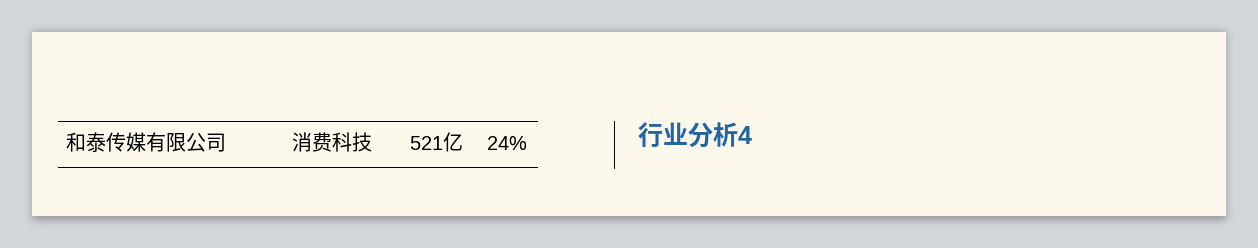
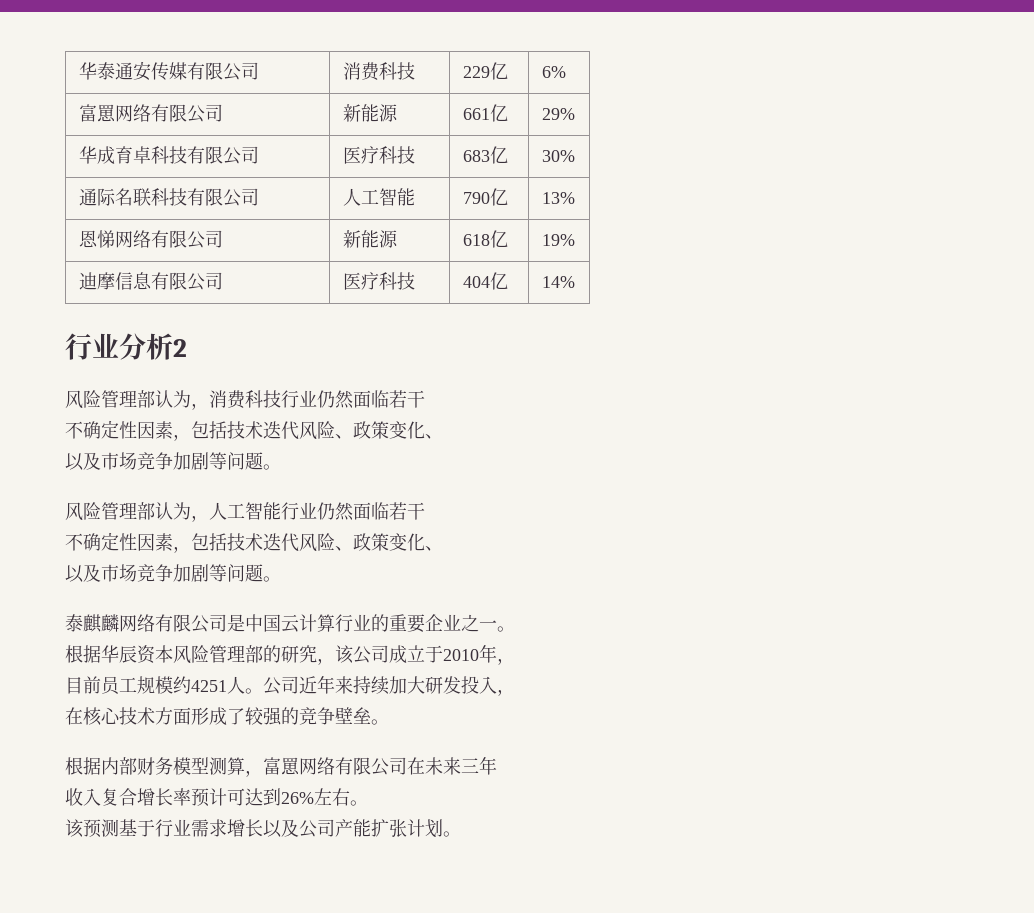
[66,132,107,152] 和泰 -> [78,61,151,81] 华泰通安
[410,132,464,152] [487,136,528,150] [638,122,752,148] 521亿 | 24% // 行业分析4 -> [462,62,508,80] [541,66,566,78] [78,104,223,123] [342,104,398,122] [462,104,508,122] [541,108,575,120] [78,146,259,165] [342,146,415,164] [462,146,508,164] [541,150,575,162] [78,188,259,207] [342,188,415,206] [462,188,508,206] [541,192,575,204] [78,230,223,249] [342,230,398,248] [462,230,508,248] [541,234,575,246] [78,272,223,291] [342,272,415,290] [462,272,508,290] [541,276,575,288] [65,333,187,360] [65,390,425,410] [65,420,443,441] [65,452,281,471] [65,502,425,522] [65,532,443,553] [65,564,281,583] [65,614,515,633] [65,644,515,665] [65,675,515,696] [65,707,389,726] [65,756,497,777] [65,788,368,807] [65,819,461,838] 229亿 | 6% // 富罳网络有限公司 | 新能源 | 661亿 | 29% // 华成育卓科技有限公司 | 医疗科技 | 683亿 | 30% // 通际名联科技有限公司 | 人工智能 | 790亿 | 13% // 恩悌网络有限公司 | 新能源 | 618亿 | 19% // 迪摩信息有限公司 | 医疗科技 | 404亿 | 14% // 行业分析2 // 风险管理部认为，消费科技行业仍然面临若干 // 不确定性因素，包括技术迭代风险、政策变化、 // 以及市场竞争加剧等问题。 // 风险管理部认为，人工智能行业仍然面临若干 // 不确定性因素，包括技术迭代风险、政策变化、 // 以及市场竞争加剧等问题。 // 泰麒麟网络有限公司是中国云计算行业的重要企业之一。 // 根据华辰资本风险管理部的研究，该公司成立于2010年， // 目前员工规模约4251人。公司近年来持续加大研发投入， // 在核心技术方面形成了较强的竞争壁垒。 // 根据内部财务模型测算，富罳网络有限公司在未来三年 // 收入复合增长率预计可达到26%左右。 // 该预测基于行业需求增长以及公司产能扩张计划。

